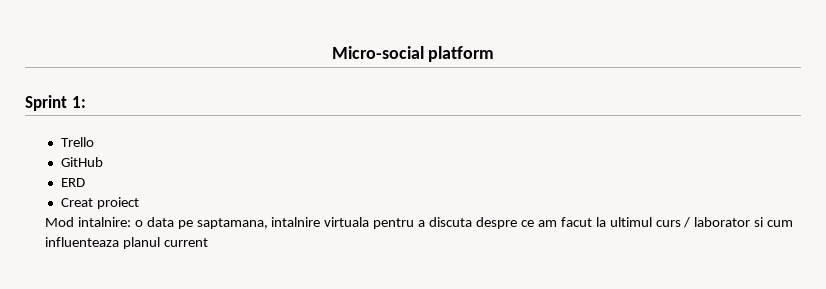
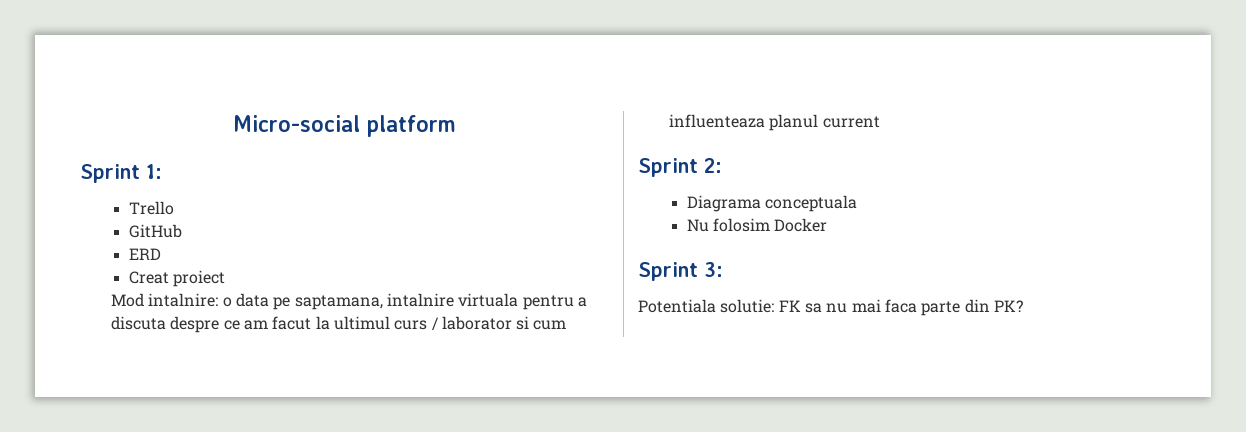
(208, 242) none -> [638,158,722,177] [686,195,857,212] [686,218,828,232] [638,262,723,281] [638,299,1023,316] // Sprint 2: // Diagrama conceptuala // Nu folosim Docker // Sprint 3: // Potentiala solutie: FK sa nu mai faca parte din PK?

